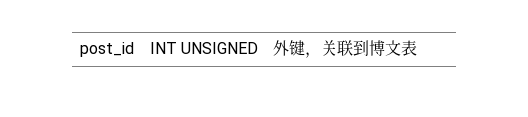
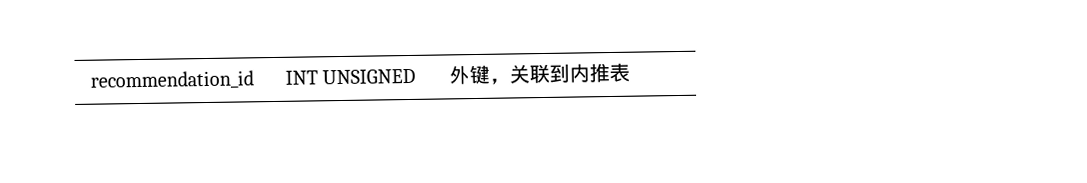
[79,42,134,57] post_id -> [89,70,254,90] recommendation_id
[368,40,401,56] 博文 -> [568,63,610,83] 内推

